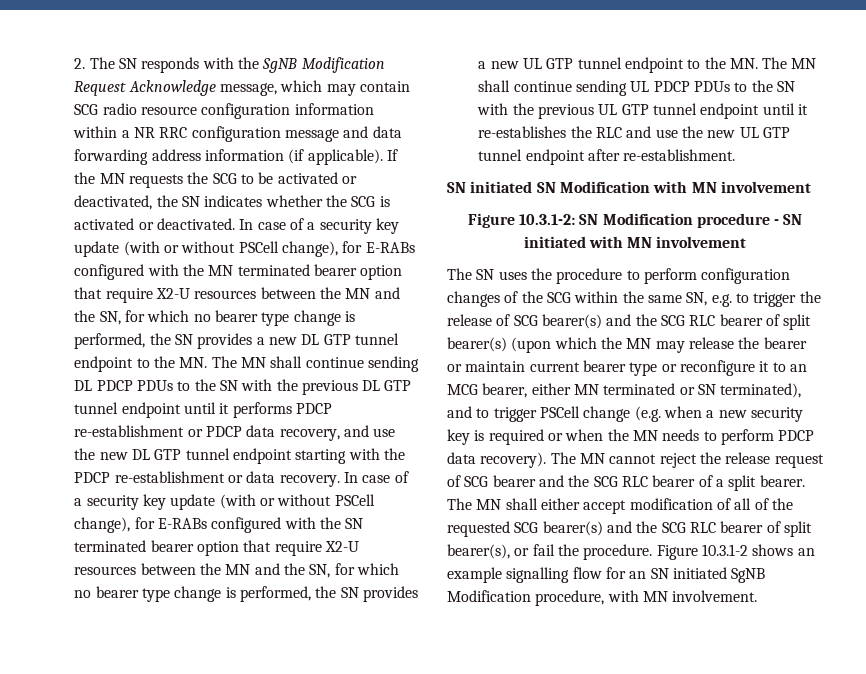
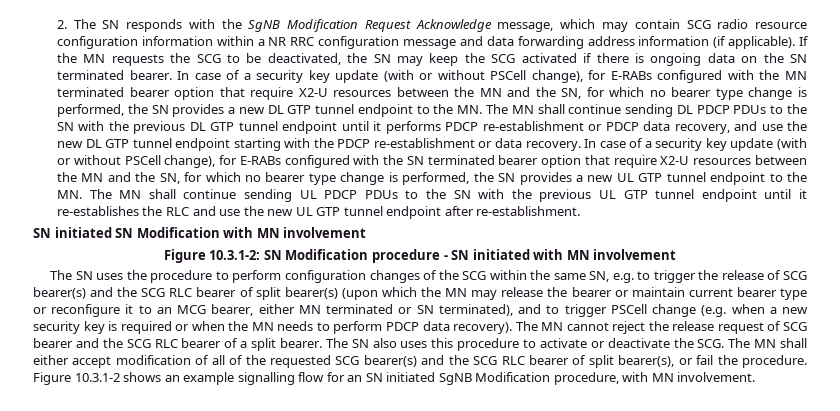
[277,172,357,184] activated or -> (262, 58) none
[204,195,390,207] [74,218,235,230] indicates whether the SCG is activated or deactivated. -> [397,53,807,66] [56,70,172,80] may keep the SCG activated if there is ongoing data on the SN terminated bearer.
(472, 504) none -> [351,338,751,351] SN also uses this procedure to activate or deactivate the SCG. The

